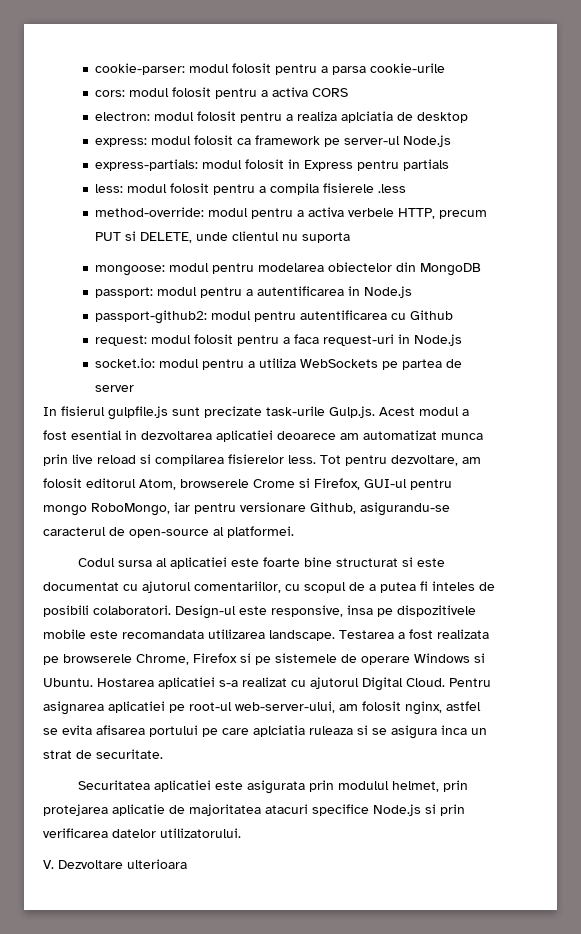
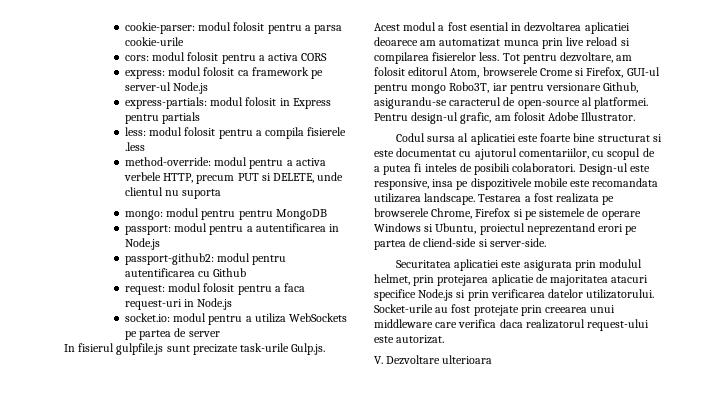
[95,111,469,123] // electron: modul folosit pentru a realiza aplciatia de desktop -> (328, 57) none
[95,262,417,276] mongoose: modul pentru modelarea obiectelor din -> [124,208,273,220] mongo: modul pentru pentru
[91,503,170,516] RoboMongo, -> [449,82,490,93] Robo3T,
(294, 532) none -> [374,112,636,124] Pentru design-ul grafic, am folosit Adobe Illustrator.
[43,677,491,691] [43,701,481,715] [43,725,487,739] [43,749,163,759] Ubuntu. Hostarea aplicatiei s-a realizat cu ajutorul Digital Cloud. Pentru asignarea aplicatiei pe root-ul web-server-ului, am folosit nginx, astfel se evita afisarea portului pe care aplciatia ruleaza si se asigura inca un strat de securitate. -> [435,223,638,235] [374,238,546,250] Ubuntu, proiectul neprezentand erori pe partea de cliend-side si server-side.
(241, 833) none -> [374,304,616,316] [374,319,650,331] [374,335,445,344] Socket-urile au fost protejate prin creearea unui middleware care verifica daca realizatorul request-ului este autorizat.

